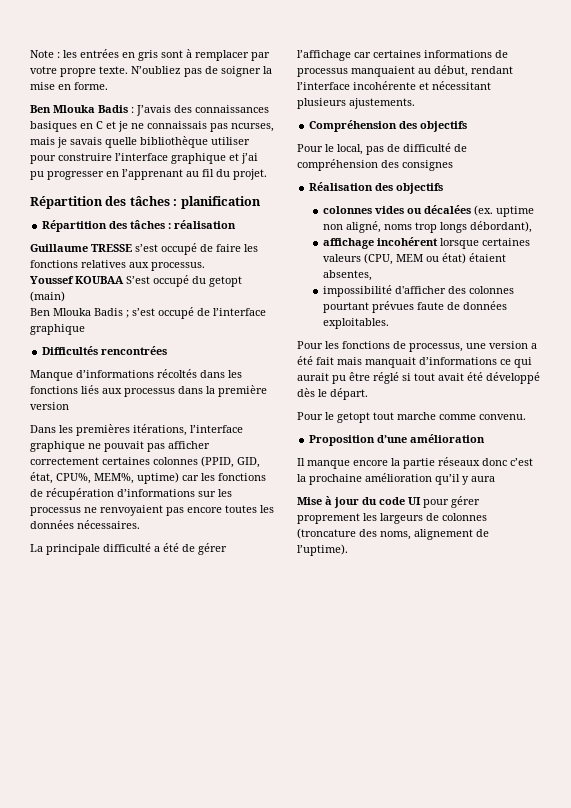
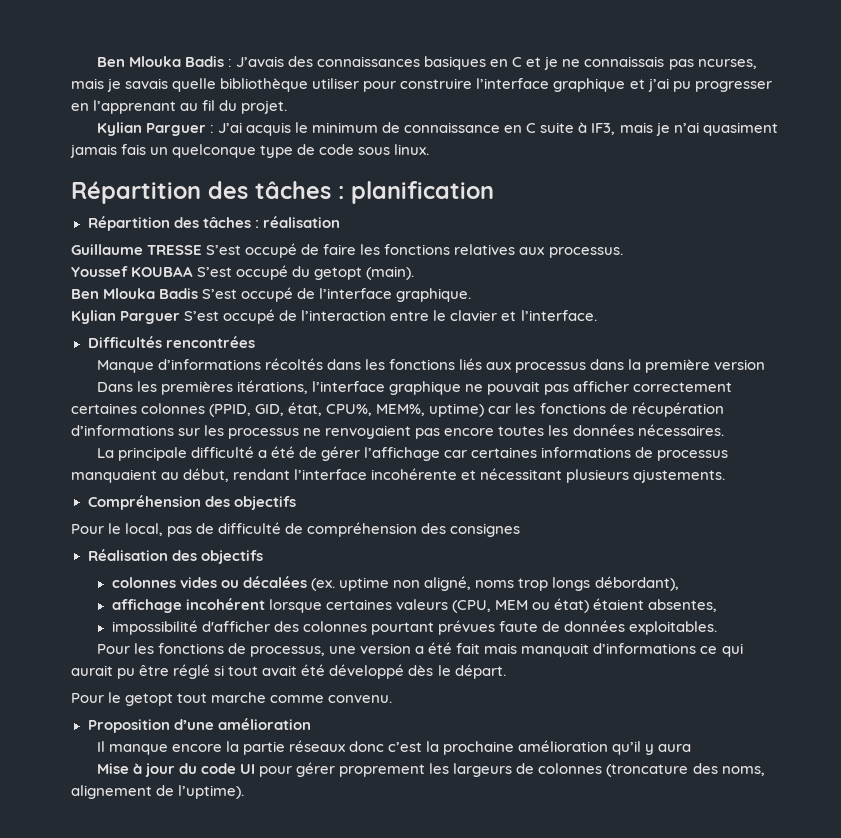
[30,49,270,61] [30,66,272,77] [30,82,108,90] Note : les entrées en gris sont à remplacer par votre propre texte. N’oubliez pas de soigner la mise en forme. // -> (96, 62) none
(267, 174) none -> [96,122,778,136] [70,144,430,158] // Kylian Parguer : J’ai acquis le minimum de connaissance en C suite à IF3, mais je n’ai quasiment jamais fais un quelconque type de code sous linux.
[135,244,158,252] s’est -> [206,245,242,255] S’est
[30,291,65,302] [30,308,155,318] (main) // Ben Mlouka Badis ; s’est -> [366,266,415,280] [71,288,238,299] (main). // Ben Mlouka Badis S’est
[30,324,85,335] graphique -> [396,288,472,302] [71,309,597,324] graphique. // Kylian Parguer S’est occupé de l’interaction entre le clavier et l’interface.

